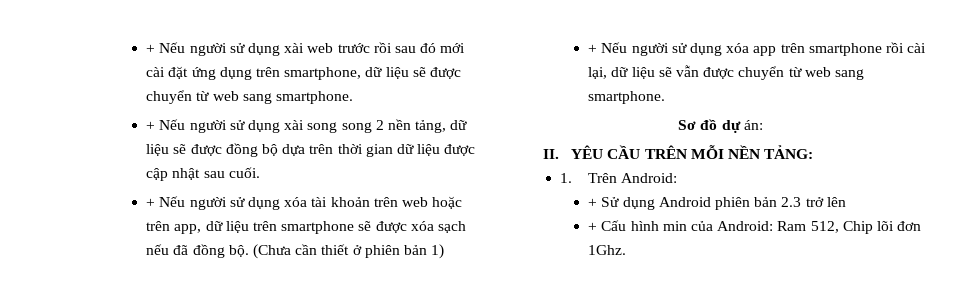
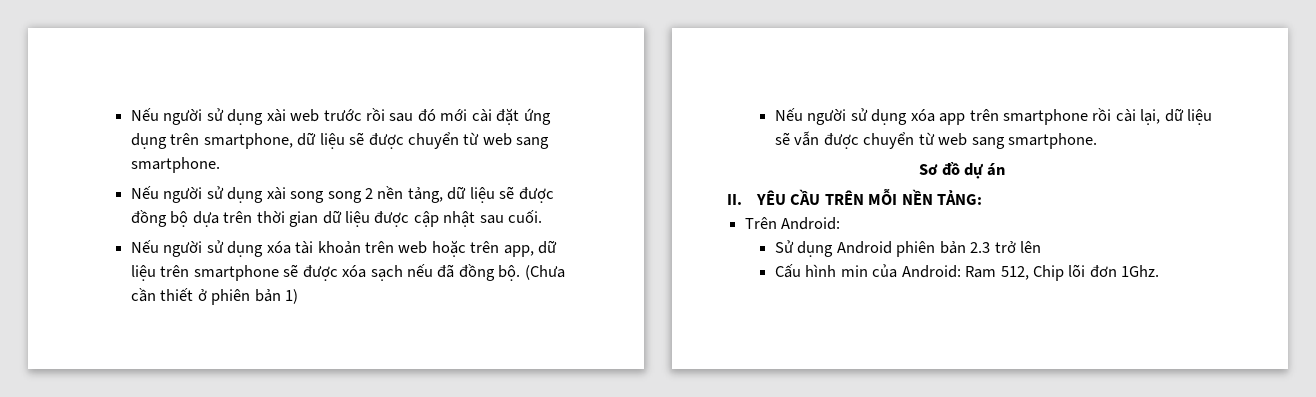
[146,44,156,53] + -> (130, 114) none
[146,121,156,130] + -> (220, 165) none
[146,198,156,207] + -> (543, 216) none
[588,44,598,53] + -> (299, 296) none
[743,120,763,130] án: -> [986,163,1005,176] án
[560,173,573,183] 1. -> (982, 197) none
[588,198,598,207] + -> (841, 223) none
[588,222,598,231] + -> (1042, 247) none

